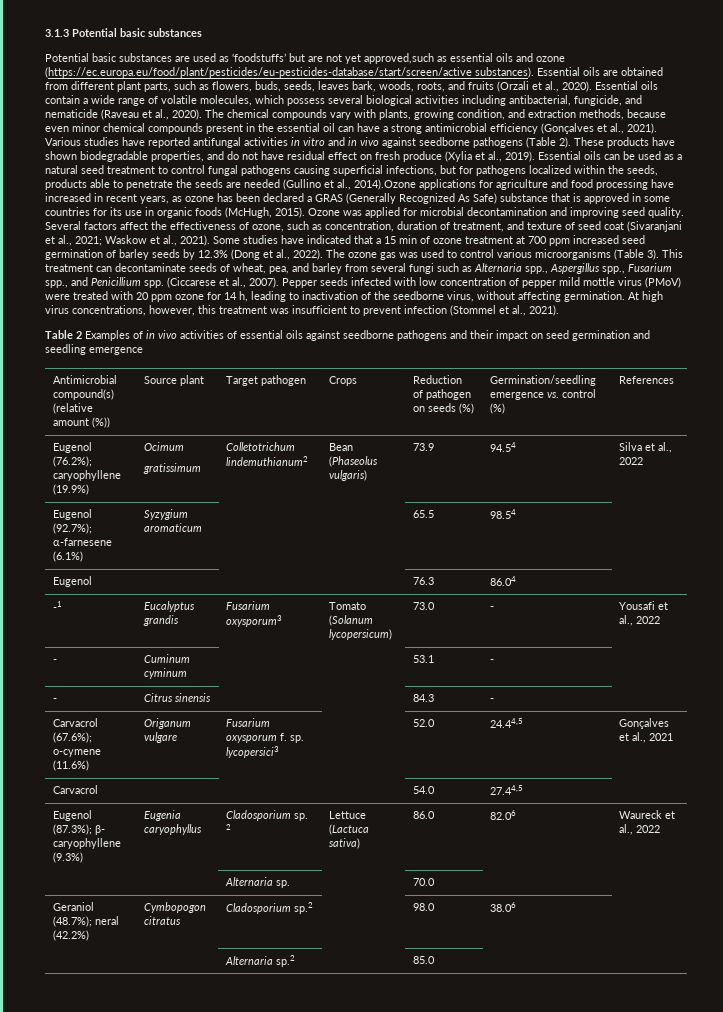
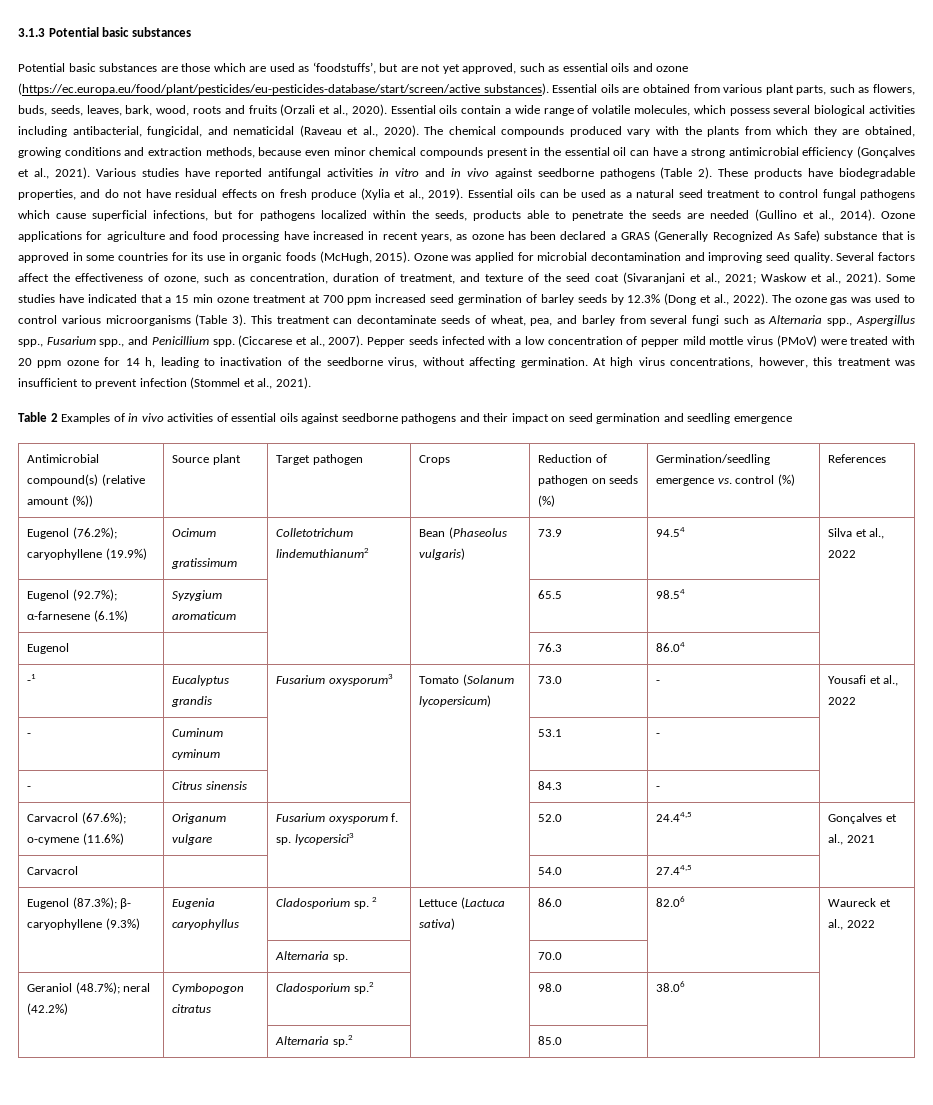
[193,53,286,62] used as ‘foodstuffs’ -> [181,62,376,74] those which are used as ‘foodstuffs’,
[364,53,434,64] approved,such -> [462,63,545,74] approved, such
[71,81,114,90] different -> [723,84,763,93] various
[318,81,445,92] leaves bark, woods, roots, -> [86,105,221,116] leaves, bark, wood, roots
[574,95,642,106] [45,109,98,118] fungicide, and nematicide -> [147,126,295,137] fungicidal, and nematicidal
(327, 114) none -> [569,126,622,137] produced
[379,109,505,120] plants, growing condition, -> [684,126,915,137] [18,147,121,158] the plants from which they are obtained, growing conditions
[45,151,77,160] shown -> (834, 172) none
[328,152,357,160] effect -> [221,189,257,198] effects
[294,165,330,176] causing -> [18,210,86,219] which cause
[354,179,416,190] 2014).Ozone -> [840,209,915,221] 2014). Ozone
(575, 226) none -> [544,273,561,282] the
[420,236,430,244] of -> (214, 298) none
(416, 281) none -> [515,339,522,345] a

